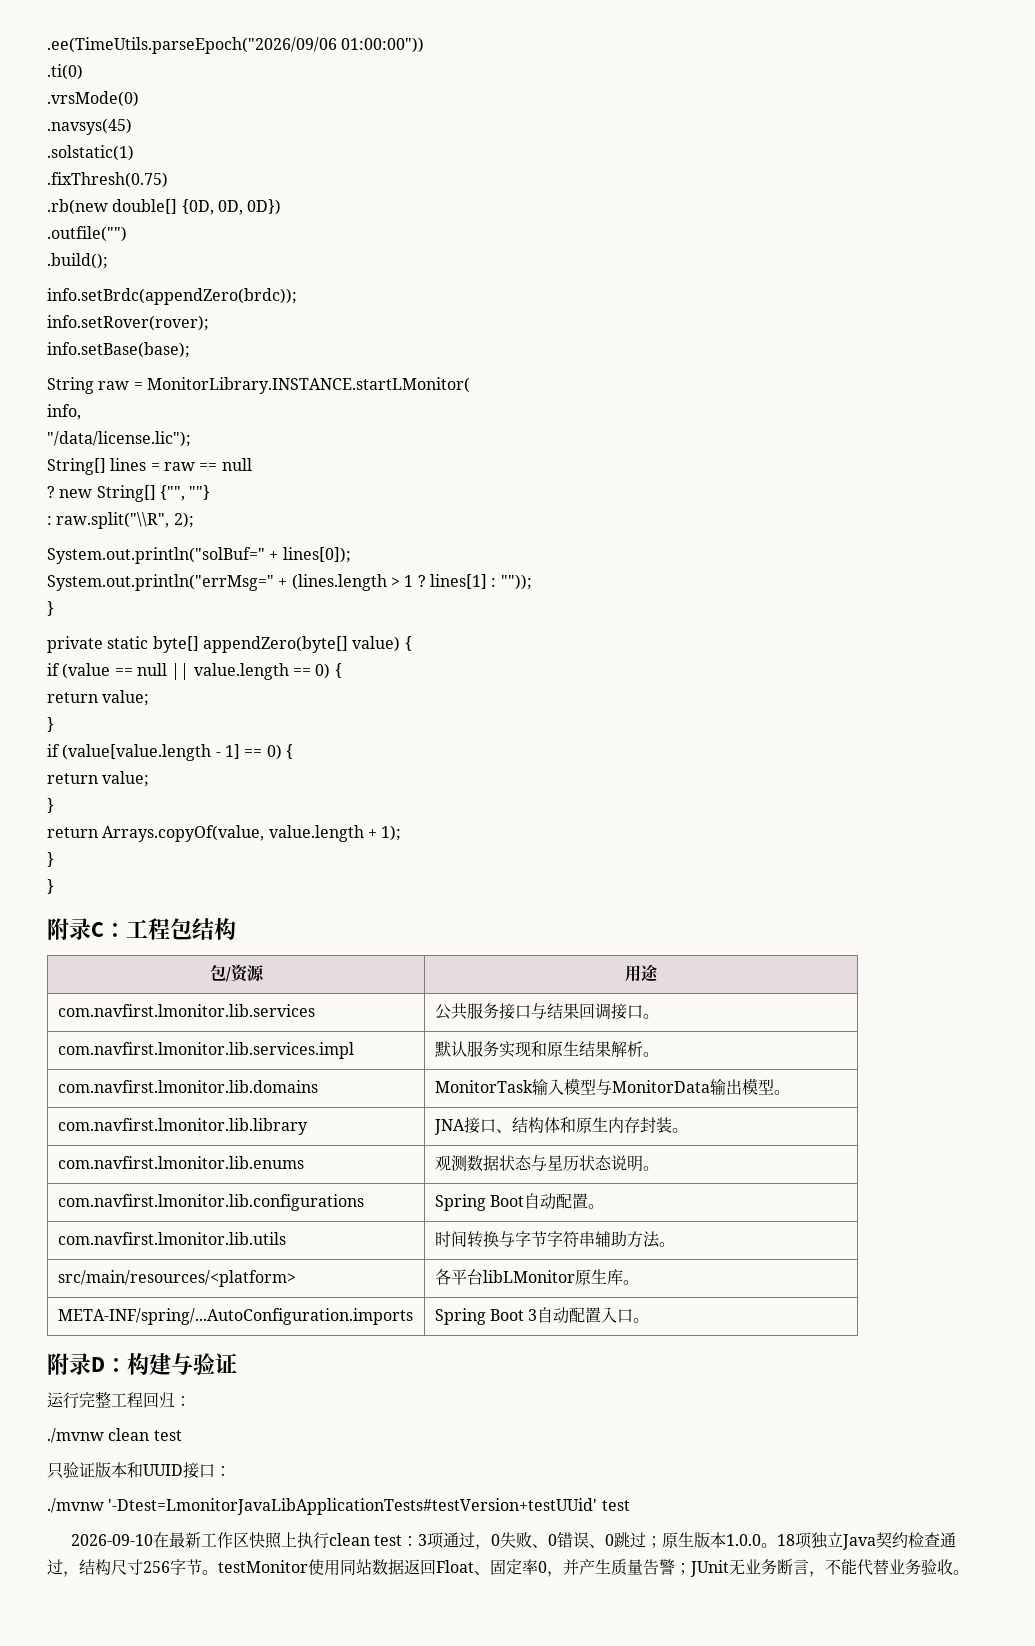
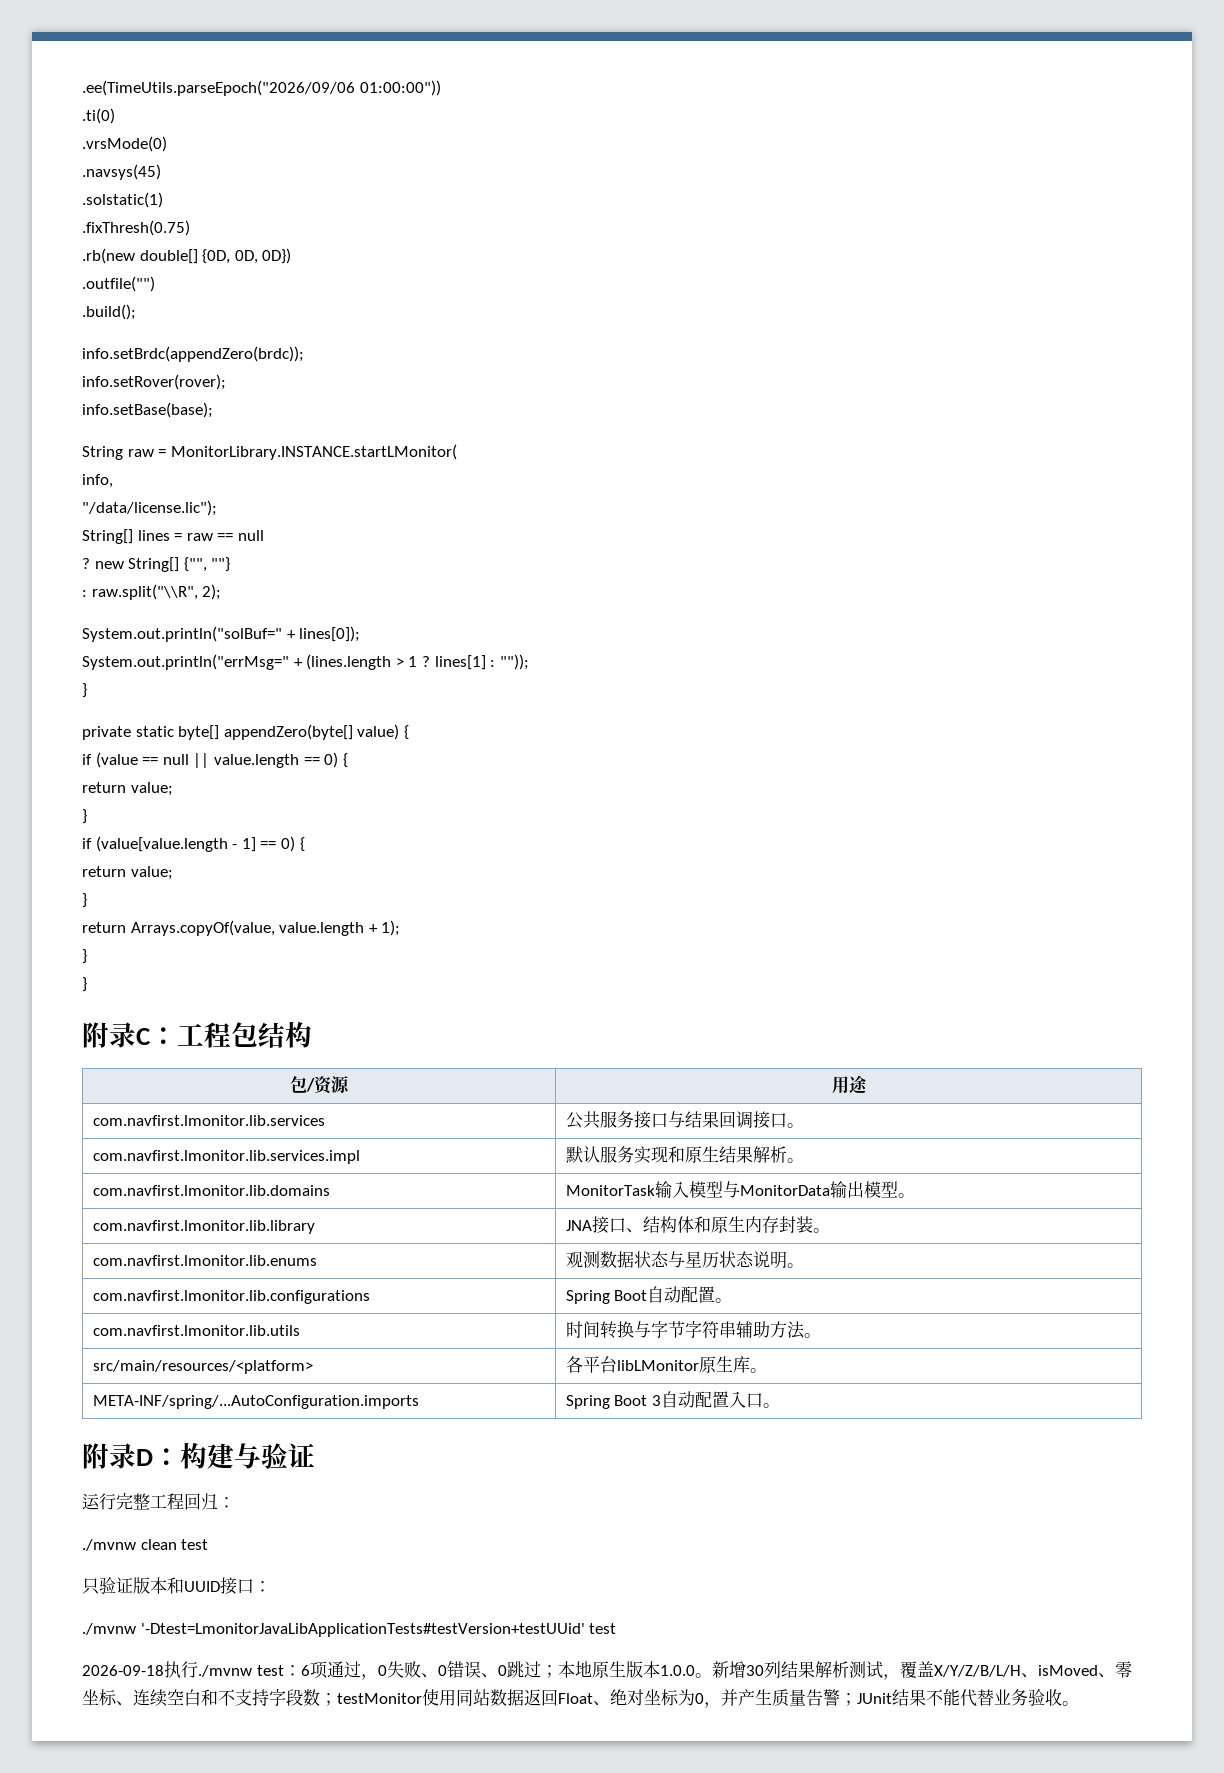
[71,1532,428,1549] 2026-09-10在最新工作区快照上执行clean test：3 -> [82,1661,310,1678] 2026-09-18执行./mvnw test：6
(663, 1542) none -> [557,1661,592,1678] 本地
[777,1532,957,1550] [47,1559,218,1577] 18项独立Java契约检查通过，结构尺寸256字节。 -> [711,1661,1132,1680] [82,1689,337,1707] 新增30列结果解析测试，覆盖X/Y/Z/B/L/H、isMoved、零坐标、连续空白和不支持字段数；
[490,1559,538,1575] 固定率 -> [610,1689,695,1706] 绝对坐标为
[729,1559,825,1577] 无业务断言， -> [892,1689,926,1706] 结果

